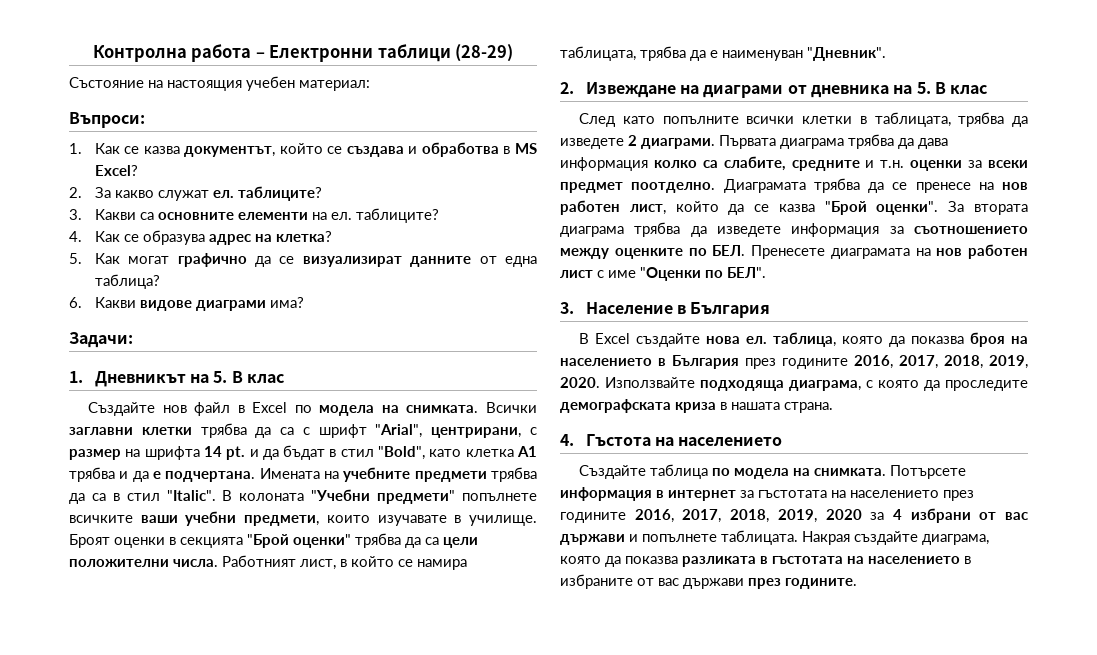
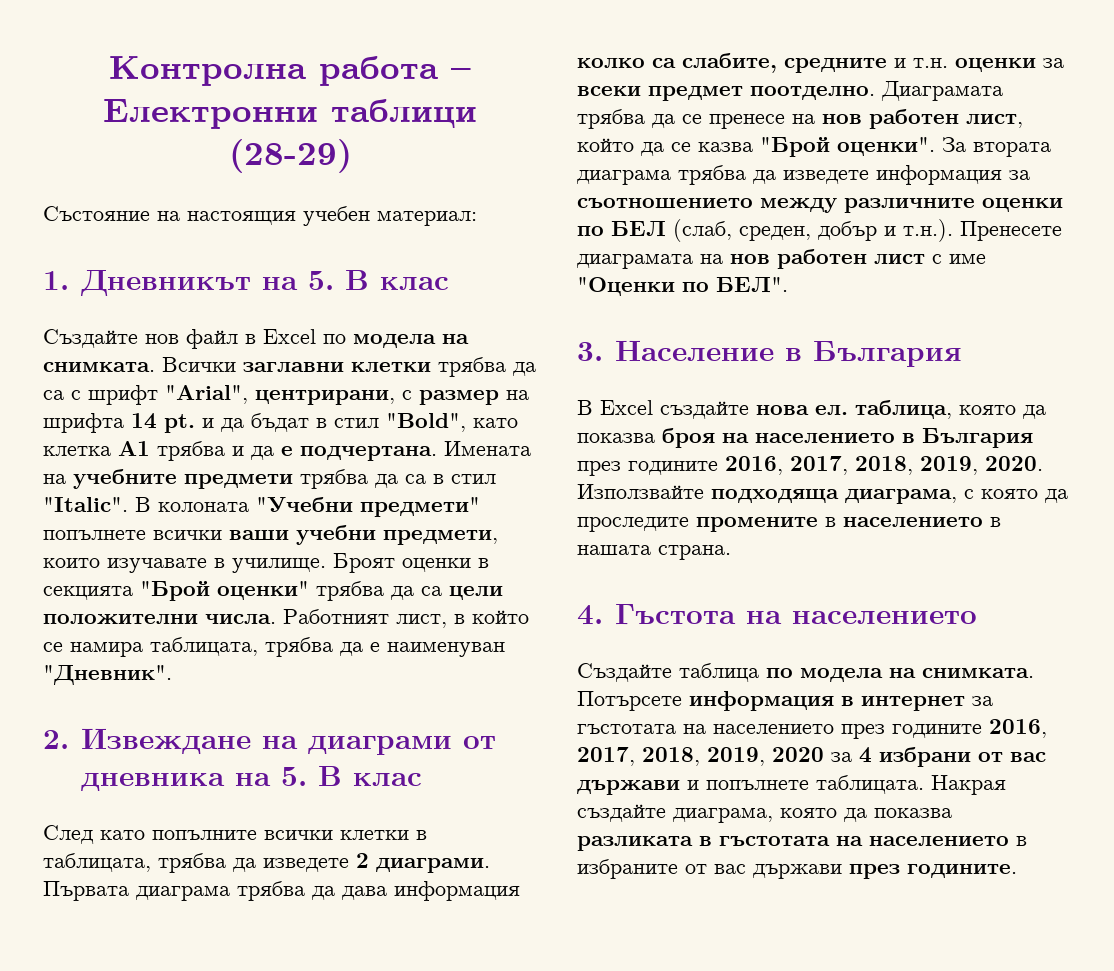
[69,112,145,128] [69,142,537,157] [94,165,138,176] [69,186,322,201] [69,208,439,223] [69,230,332,245] [69,253,537,267] [94,274,160,289] [69,297,304,311] [69,332,133,348] // Въпроси: // 1. Как се казва документът, който се създава и обработва в MS Excel? // 2. За какво служат ел. таблиците? // 3. Какви са основните елементи на ел. таблиците? // 4. Как се образува адрес на клетка? // 5. Как могат графично да се визуализират данните от една таблица? // 6. Какви видове диаграми има? // Задачи: -> (477, 218) none
[69,515,133,523] всичките -> [153,530,222,540] всички
[614,245,746,259] оценките по БЕЛ. -> [844,198,1063,213] [577,219,953,242] различните оценки по БЕЛ (слаб, среден, добър и т.н.).
[560,399,716,413] демографската криза -> [696,517,983,532] промените в населението

